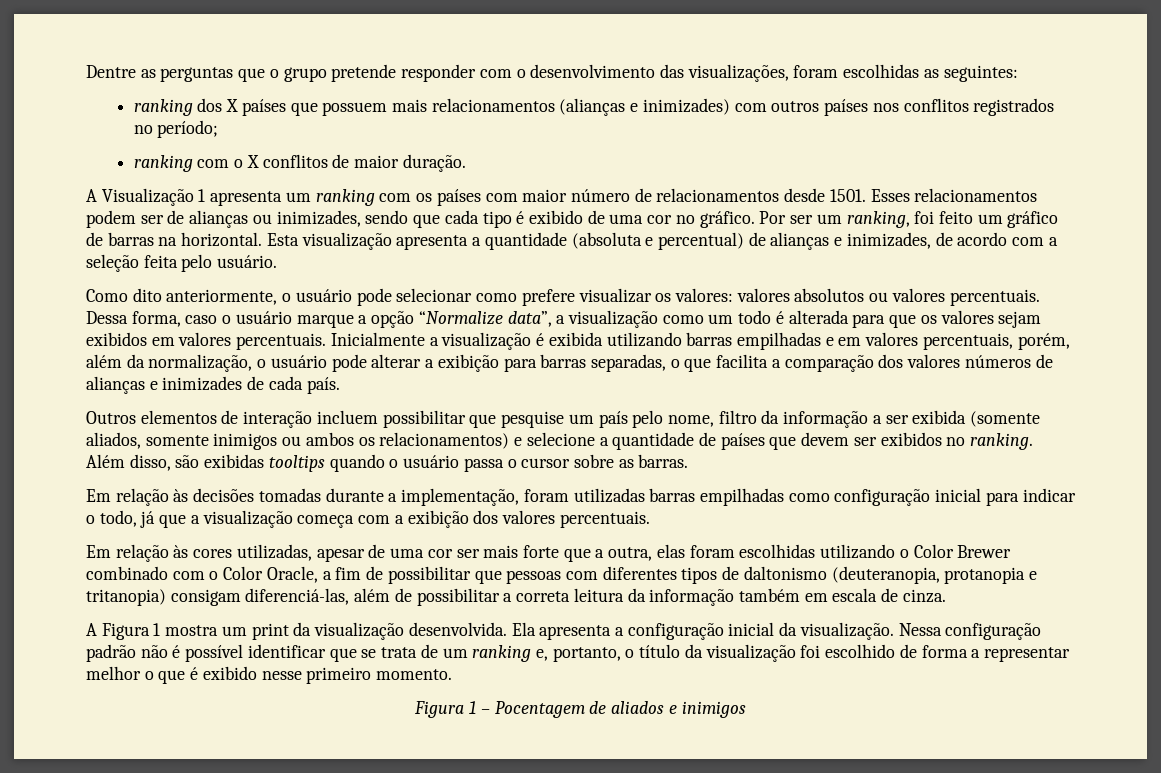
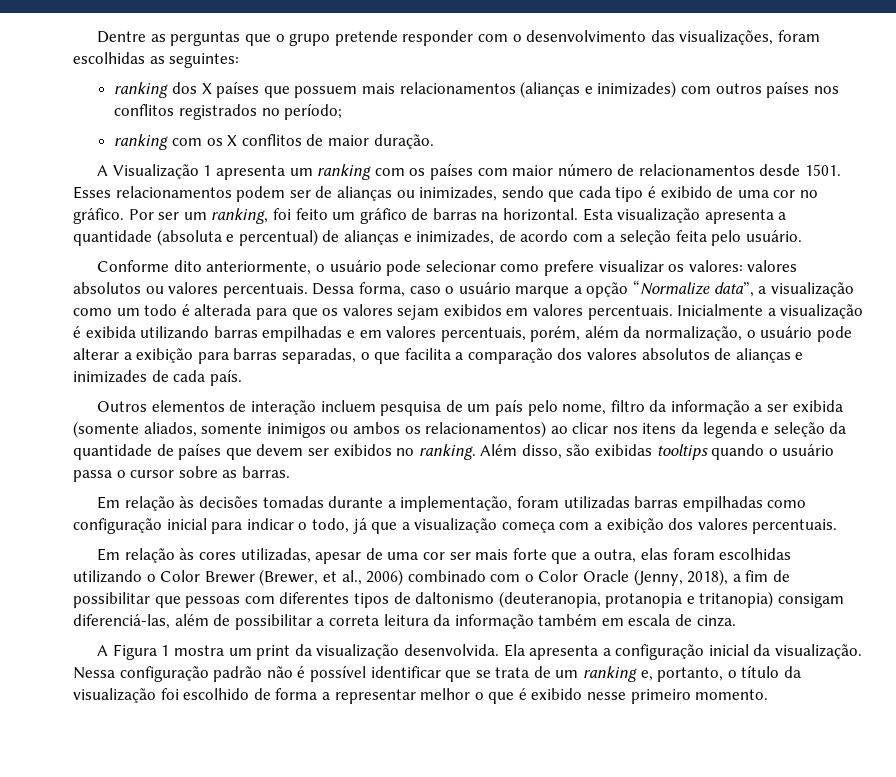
[234,159,244,168] o -> [206,138,223,146] os
[86,289,128,302] Como -> [97,260,170,272] Conforme
[964,355,1031,368] números -> [641,348,710,360] absolutos
[382,410,565,428] possibilitar que pesquise -> [380,400,463,416] pesquisa de
[514,432,609,446] e selecione a -> [550,422,847,438] ao clicar nos itens da legenda e seleção da
(1012, 551) none -> [259,569,404,586] (Brewer, et al., 2006)
[266,566,318,583] Oracle, -> [583,569,729,586] Oracle (Jenny, 2018),
[414,701,746,718] // Figura 1 – Pocentagem de aliados e inimigos -> (769, 694) none

